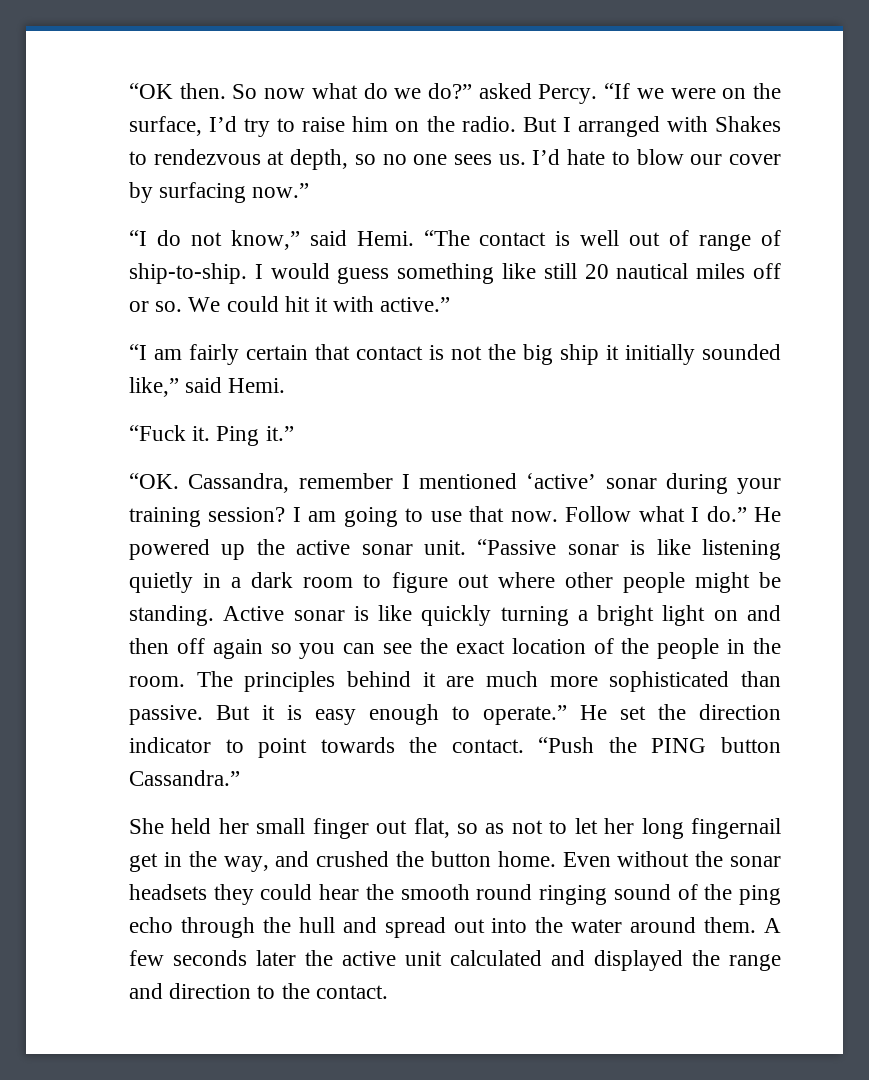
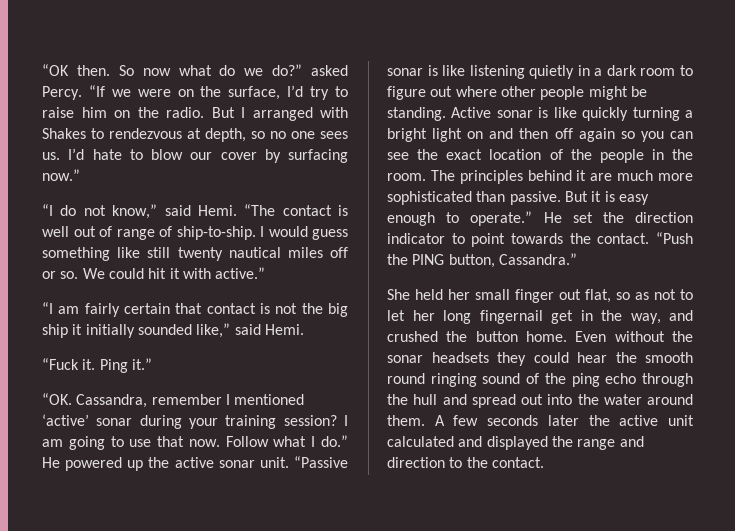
[584,264,609,279] 20 -> [177,247,223,261] twenty
[721,737,781,753] button -> [448,254,495,268] button,

